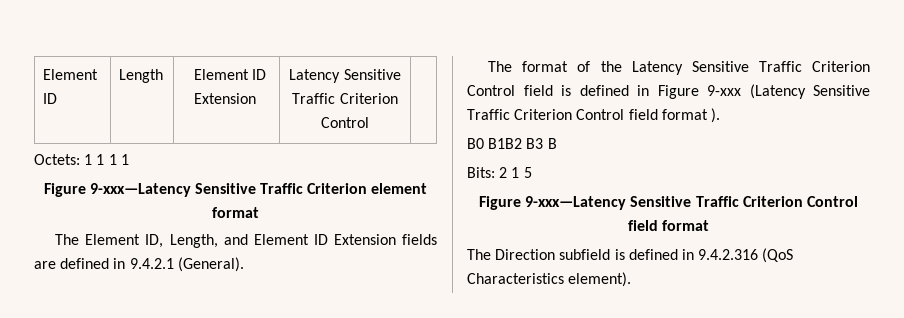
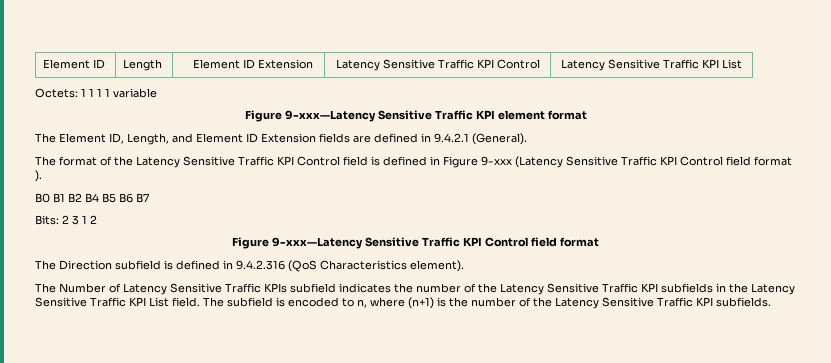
[339,93,398,104] Criterion -> [476,59,494,68] KPI
(369, 122) none -> [561,59,742,71] Latency Sensitive Traffic KPI List
[43,183,368,197] // Figure 9-xxx—Latency Sensitive Traffic Criterion -> [113,88,157,98] [244,110,495,122] variable // Figure 9-xxx—Latency Sensitive Traffic KPI
[812,61,870,72] Criterion -> [277,156,294,165] KPI
[514,109,573,120] Criterion -> [660,156,677,165] KPI
[488,138,557,149] B1B2 B3 B -> [53,193,149,203] B1 B2 B4 B5 B6 B7
[511,167,532,178] [479,196,803,210] 1 5 // Figure 9-xxx—Latency Sensitive Traffic Criterion -> [72,215,97,225] [232,237,482,249] 3 1 2 // Figure 9-xxx—Latency Sensitive Traffic KPI
(632, 279) none -> [35,283,795,295] [35,297,771,309] // The Number of Latency Sensitive Traffic KPIs subfield indicates the number of the Latency Sensitive Traffic KPI subfields in the Latency Sensitive Traffic KPI List field. The subfield is encoded to n, where (n+1) is the number of the Latency Sensitive Traffic KPI subfields.

